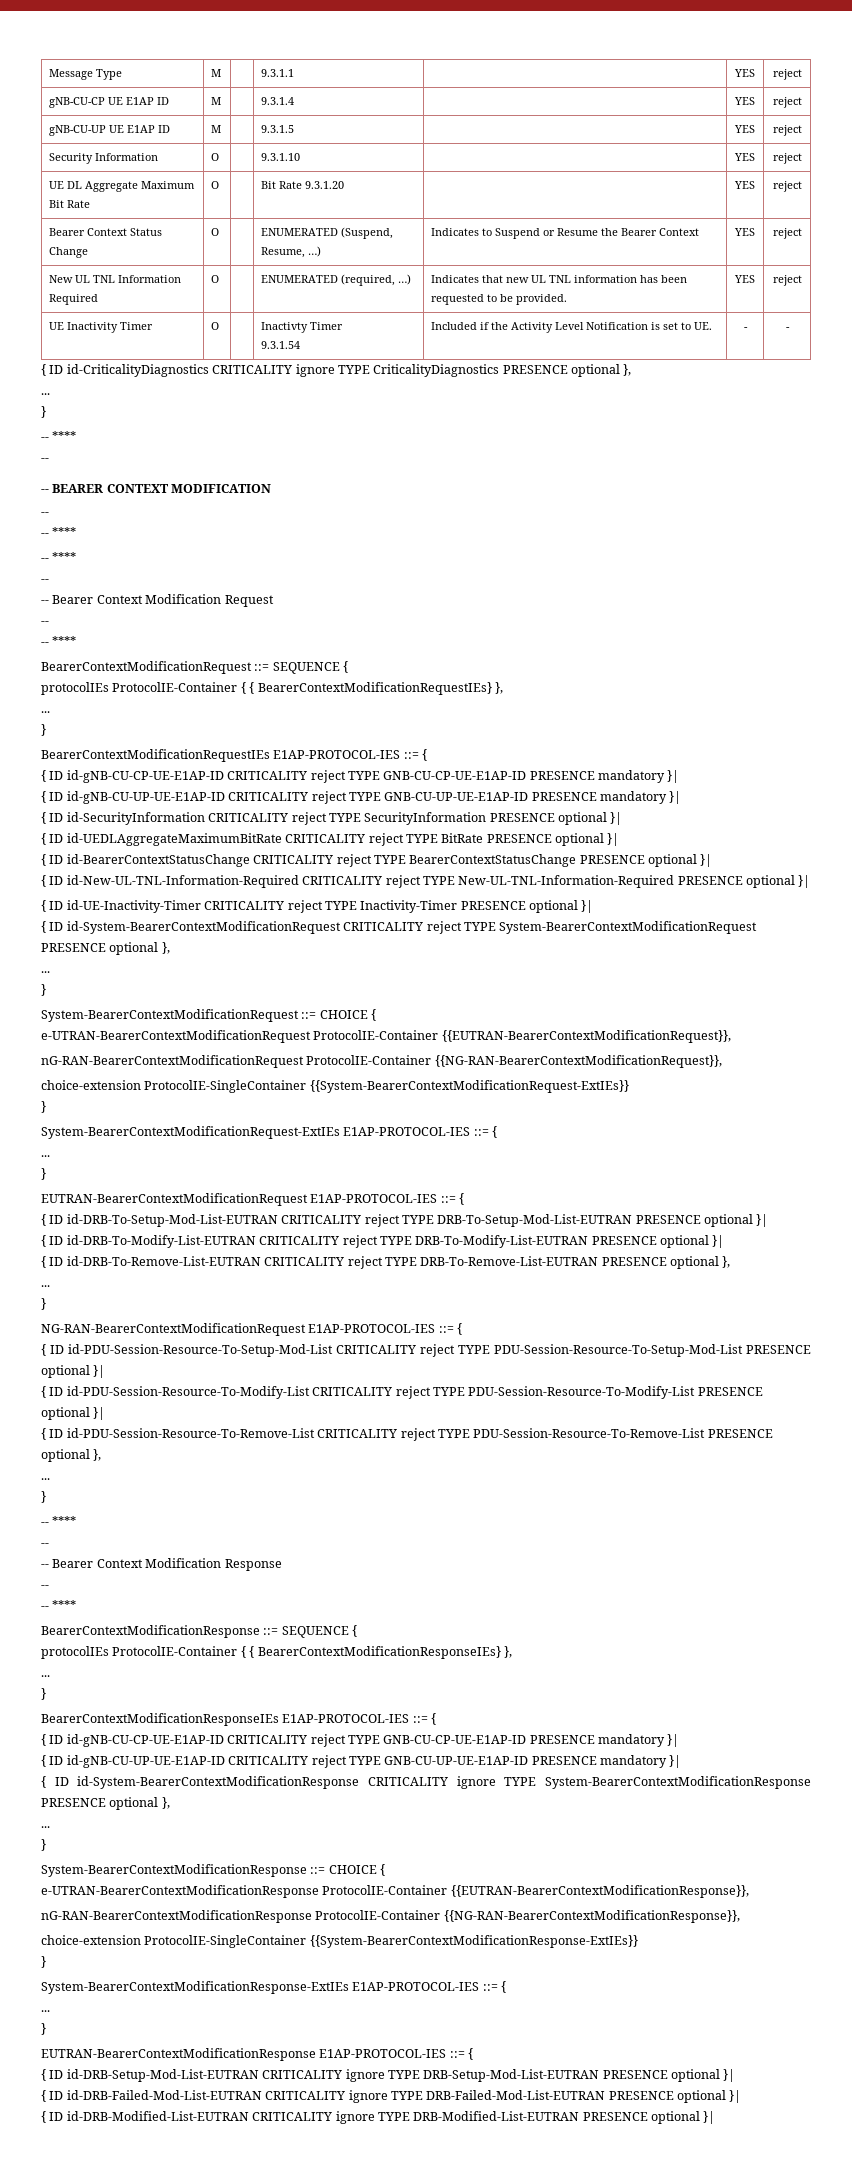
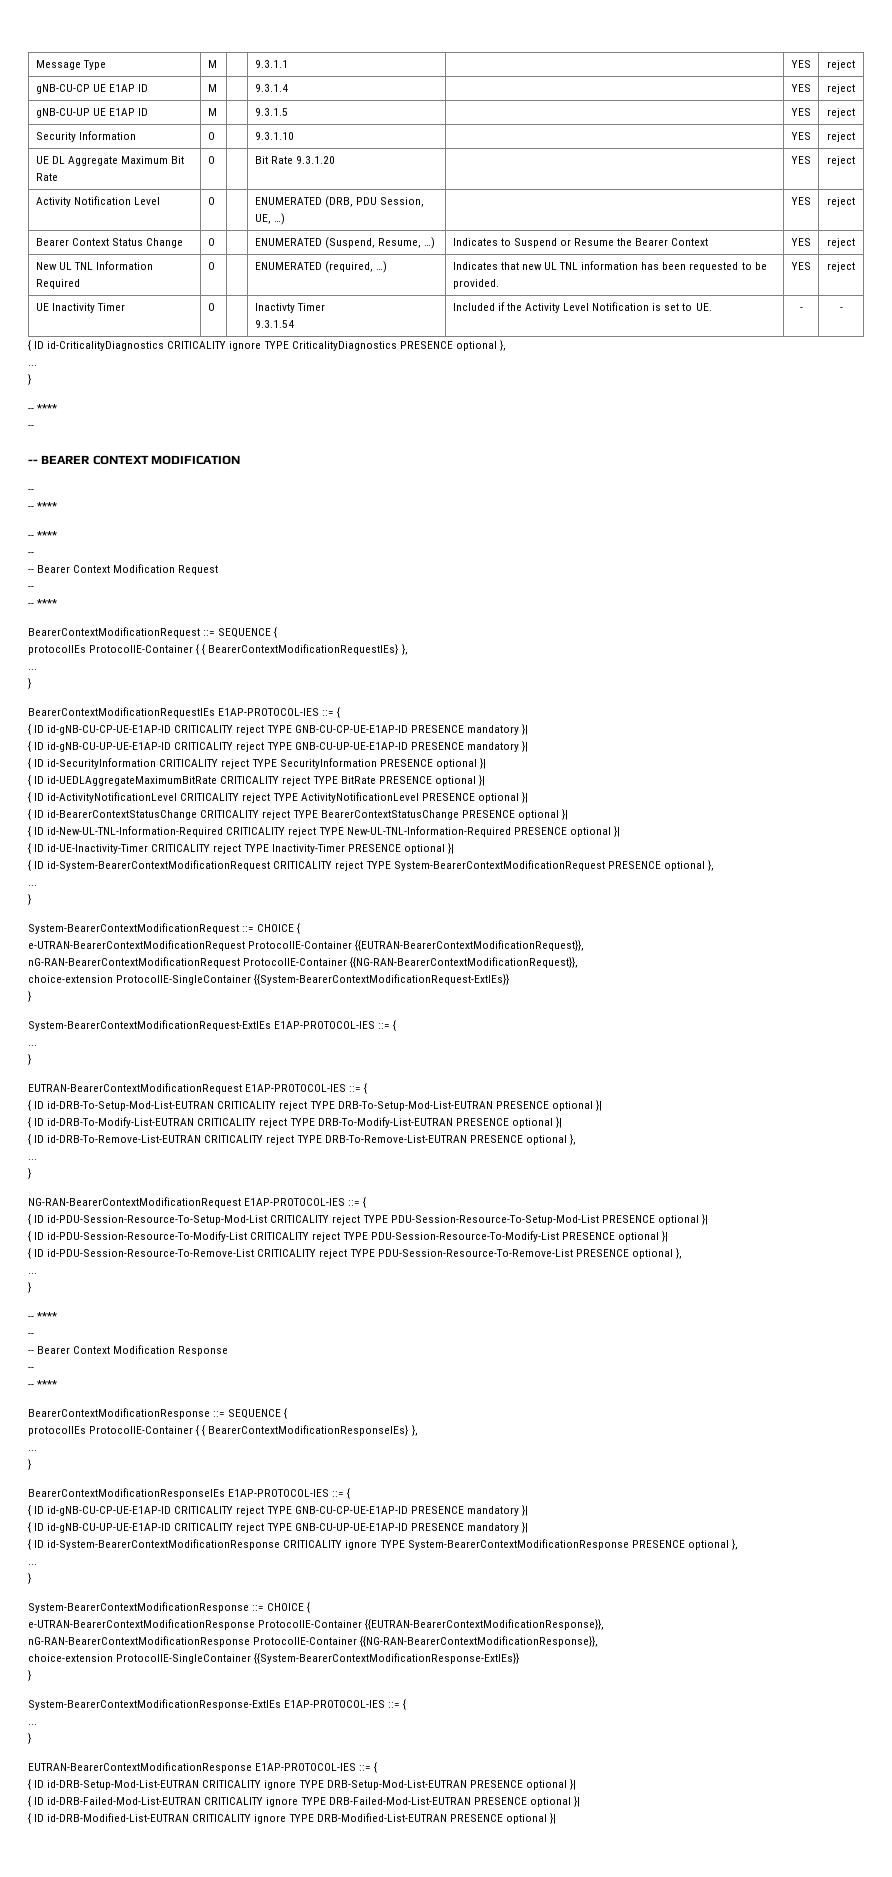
(802, 186) none -> [35,196,160,207] [207,197,215,205] [254,196,424,208] [254,213,285,225] [790,197,811,205] [827,197,855,207] // Activity Notification Level | O | | ENUMERATED (DRB, PDU Session, UE, …) | | YES | reject
(620, 839) none -> [28,792,528,803] // { ID id-ActivityNotificationLevel CRITICALITY reject TYPE ActivityNotificationLevel PRESENCE optional }|

